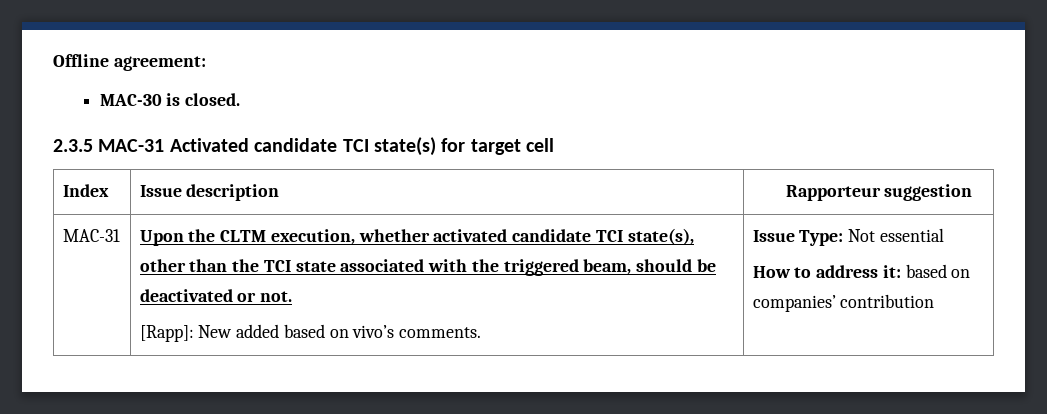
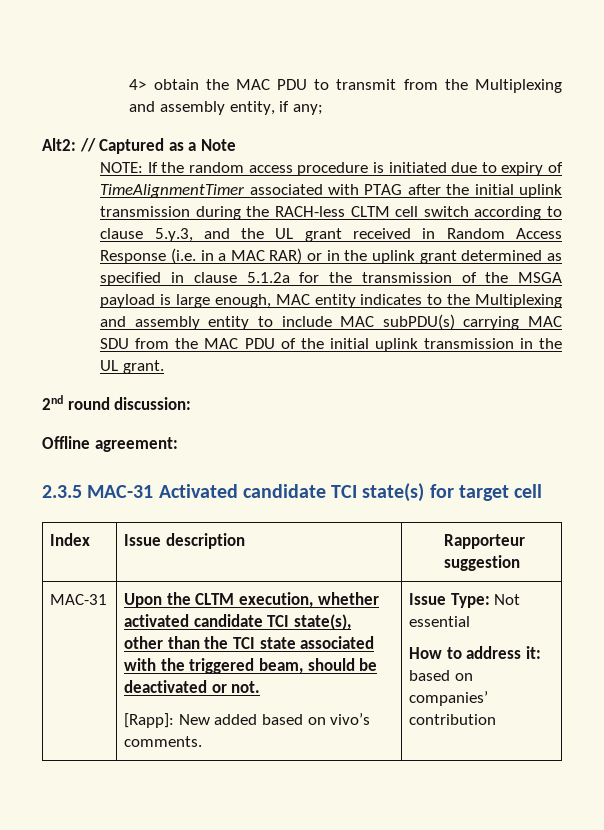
(53, 60) none -> [129,79,562,93] [129,101,323,115] [42,138,236,154] [100,162,563,176] [100,184,562,198] [100,206,562,220] [100,228,562,242] [100,248,562,264] [100,272,562,286] [100,294,562,308] [100,314,562,330] [100,338,562,352] [100,360,164,374] [42,395,192,410] 4> obtain the MAC PDU to transmit from the Multiplexing and assembly entity, if any; // Alt2: // Captured as a Note // NOTE: If the random access procedure is initiated due to expiry of TimeAlignmentTimer associated with PTAG after the initial uplink transmission during the RACH-less CLTM cell switch according to clause 5.y.3, and the UL grant received in Random Access Response (i.e. in a MAC RAR) or in the uplink grant determined as specified in clause 5.1.2a for the transmission of the MSGA payload is large enough, MAC entity indicates to the Multiplexing and assembly entity to include MAC subPDU(s) carrying MAC SDU from the MAC PDU of the initial uplink transmission in the UL grant. // 2nd round discussion: //
[99,93,241,106] // MAC-30 is closed. -> (178, 444) none

